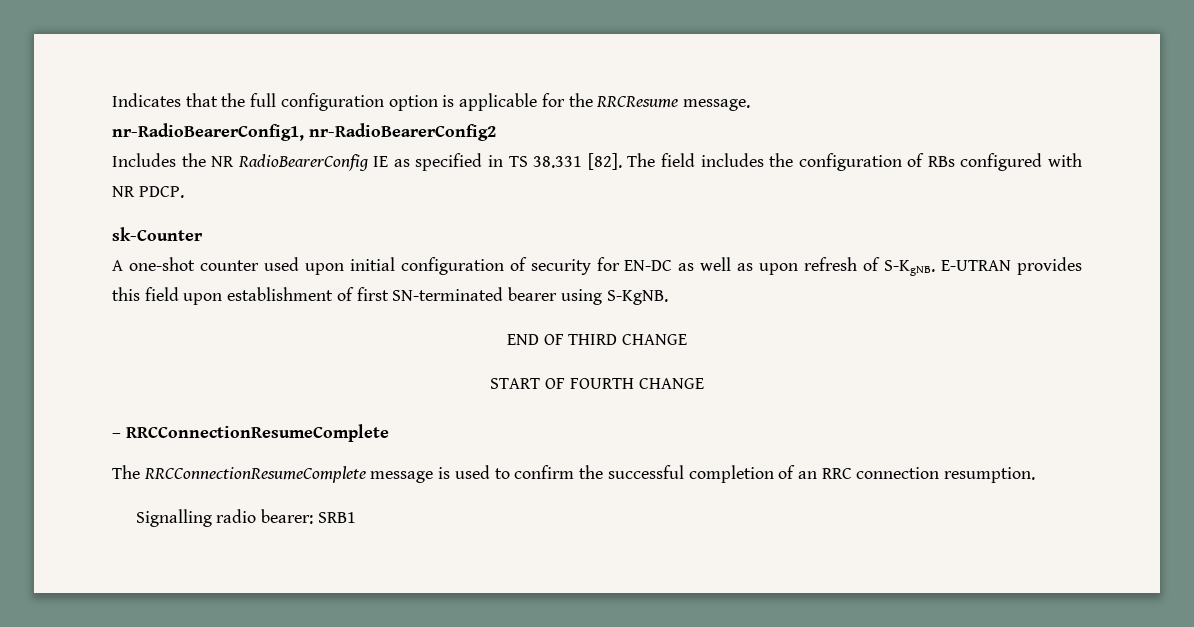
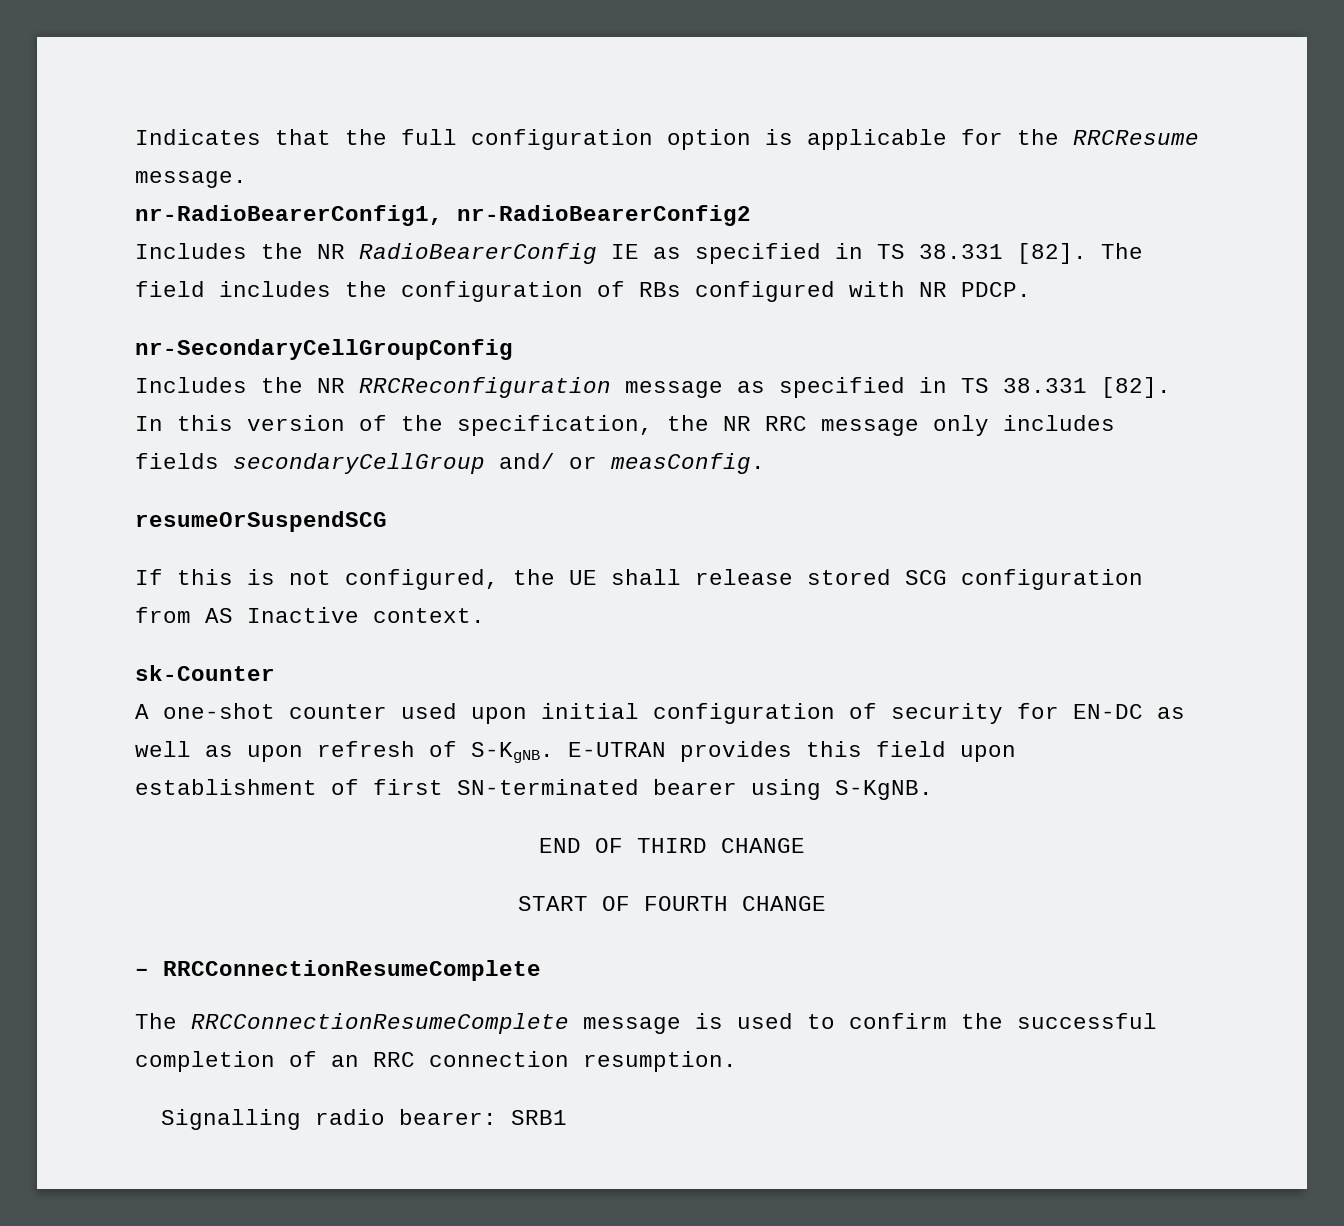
(184, 192) none -> [135,339,513,360] [135,377,1171,398] [135,415,1115,436] [135,453,765,474] [135,511,387,532] [135,569,1143,590] [135,607,485,623] // nr-SecondaryCellGroupConfig // Includes the NR RRCReconfiguration message as specified in TS 38.331 [82]. In this version of the specification, the NR RRC message only includes fields secondaryCellGroup and/ or measConfig. // resumeOrSuspendSCG // If this is not configured, the UE shall release stored SCG configuration from AS Inactive context.

